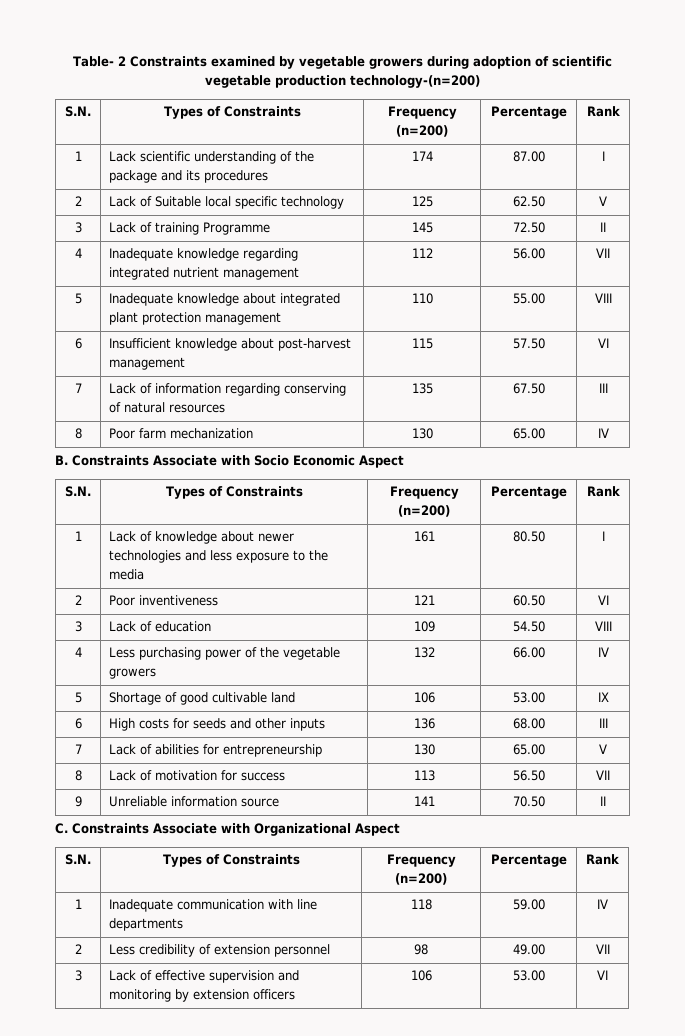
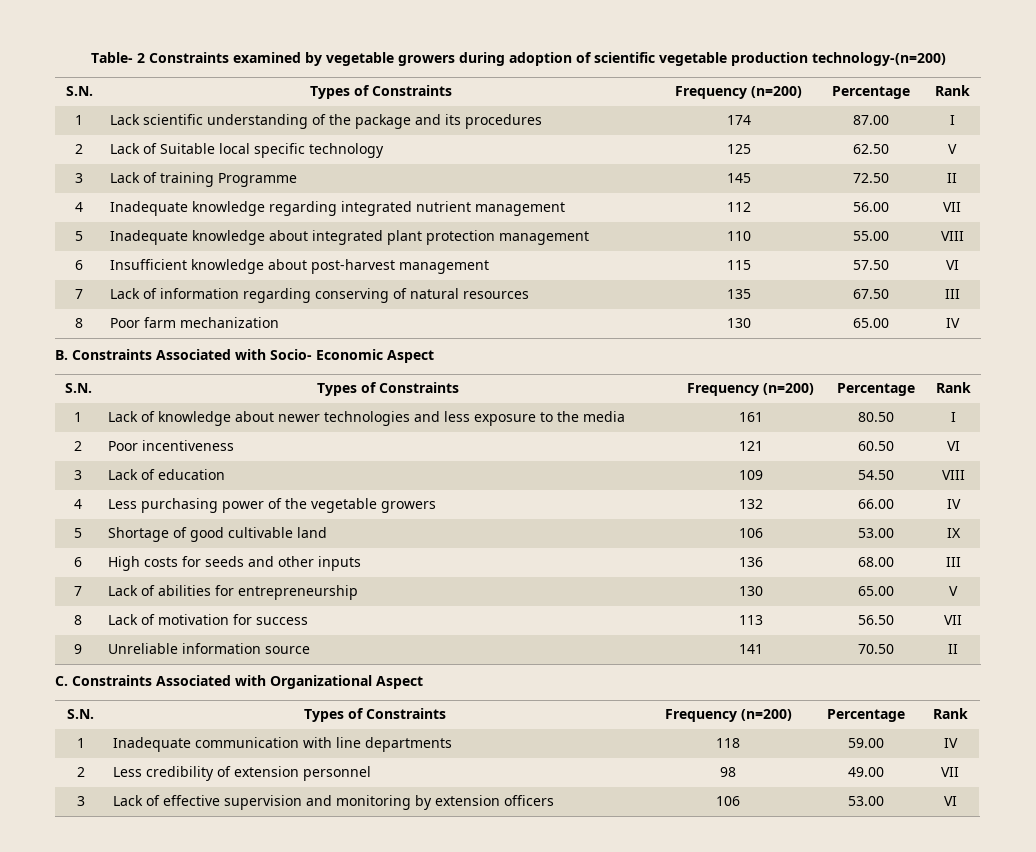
[153,455,289,466] Associate with Socio -> [156,349,312,360] Associated with Socio-
[139,595,219,606] inventiveness -> [141,440,234,451] incentiveness
[153,823,217,834] Associate -> [156,675,231,686] Associated

